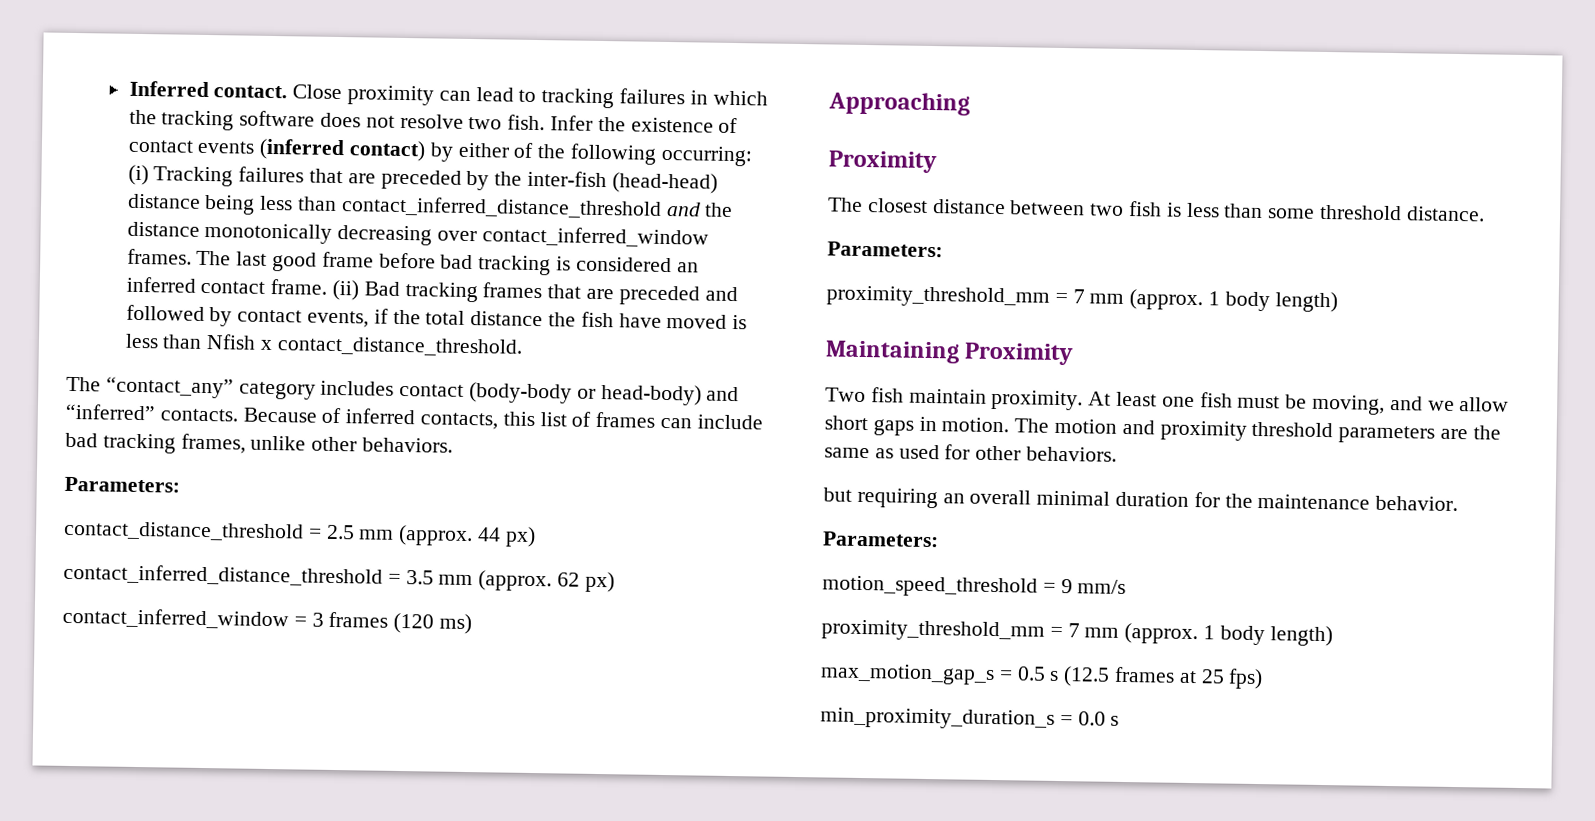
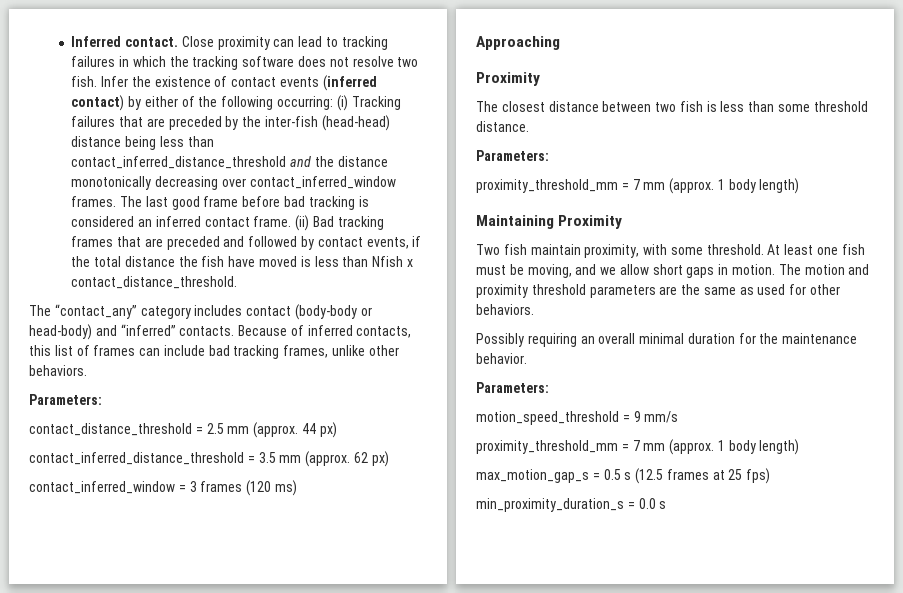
[991,389,1084,411] proximity. -> [584,244,764,258] proximity, with some threshold.
[823,487,852,502] but -> [476,333,524,347] Possibly

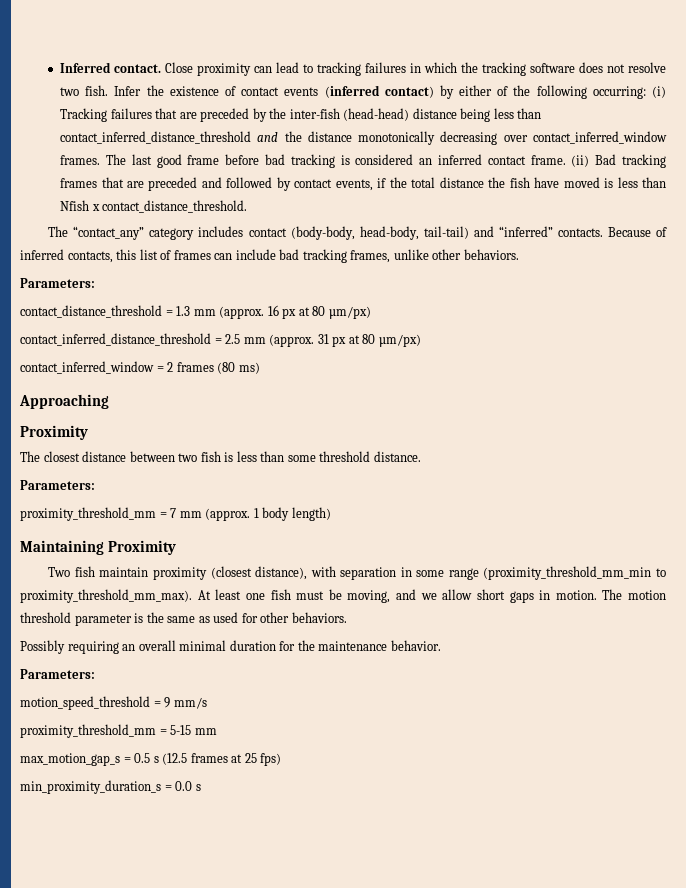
[294,304,372,320] [29,324,92,340] (body-body or head-body) -> [290,226,469,240] (body-body, head-body, tail-tail)
[206,422,337,438] [29,451,389,467] 2.5 mm (approx. 44 px) // contact_inferred_distance_threshold = 3.5 mm (approx. 62 px) -> [176,305,371,319] [20,333,421,347] 1.3 mm (approx. 16 px at 80 µm/px) // contact_inferred_distance_threshold = 2.5 mm (approx. 31 px at 80 µm/px)
[189,480,272,496] 3 frames (120 -> [167,362,236,374] 2 frames (80
[584,244,764,258] proximity, with some threshold. -> [152,566,666,580] [20,589,192,603] proximity (closest distance), with separation in some range (proximity_threshold_mm_min to proximity_threshold_mm_max).
[848,264,870,275] [476,284,678,298] and proximity threshold parameters are -> [20,612,144,626] threshold parameter is
[632,439,800,455] 7 mm (approx. 1 body length) -> [170,725,217,735] 5-15 mm

